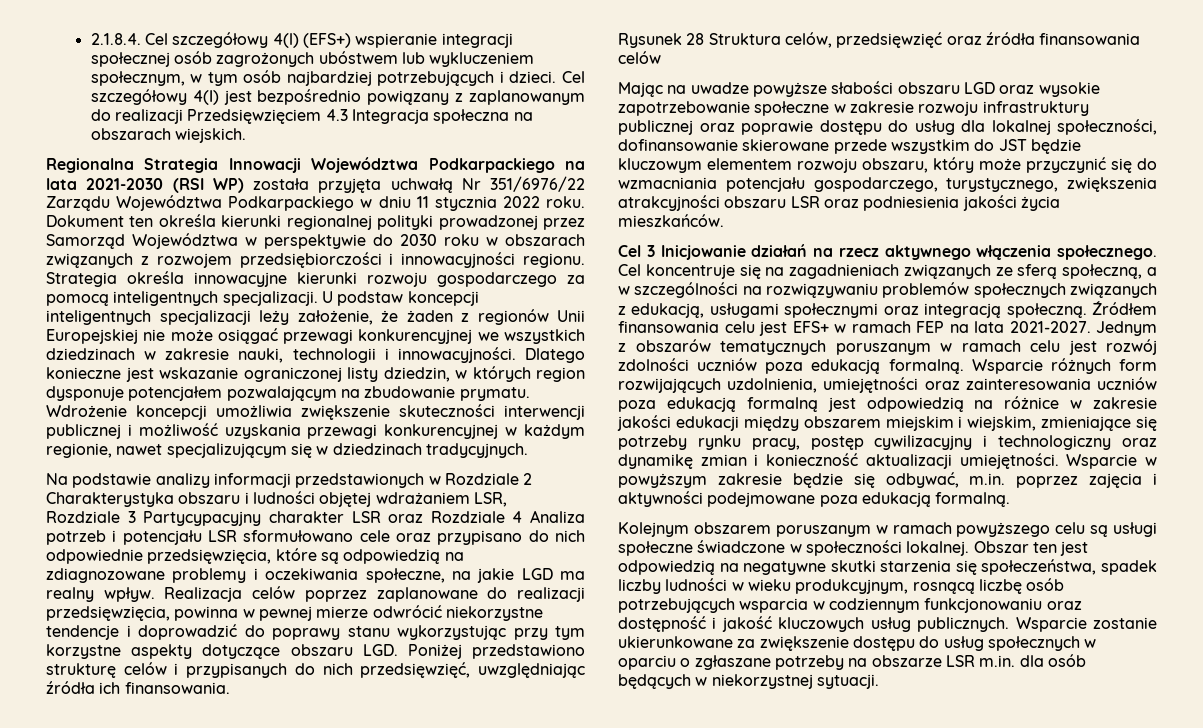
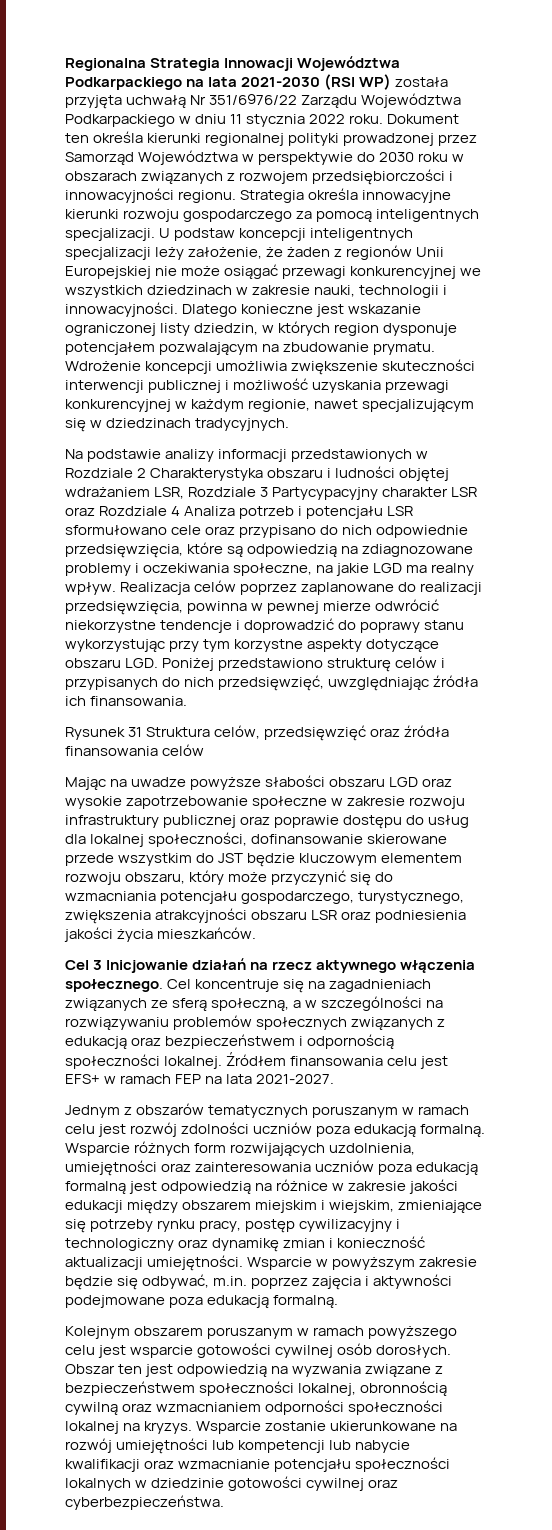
[90,32,513,48] [90,51,535,67] [90,70,586,86] [90,89,585,105] [90,109,533,124] [90,128,247,143] 2.1.8.4. Cel szczegółowy 4(l) (EFS+) wspieranie integracji społecznej osób zagrożonych ubóstwem lub wykluczeniem społecznym, w tym osób najbardziej potrzebujących i dzieci. Cel szczegółowy 4(I) jest bezpośrednio powiązany z zaplanowanym do realizacji Przedsięwzięciem 4.3 Integracja społeczna na obszarach wiejskich. // -> (65, 64) none
[686,33,705,45] 28 -> [128,727,143,737] 31
[631,303,1087,318] edukacją, usługami społecznymi oraz integracją społeczną. -> [65,1034,395,1049] [65,1054,223,1069] edukacją oraz bezpieczeństwem i odpornością społeczności lokalnej.
(1091, 327) none -> (335, 1079) //
[1090,522,1157,537] [618,540,970,556] są usługi społeczne świadczone w społeczności lokalnej. -> [98,1343,452,1358] jest wsparcie gotowości cywilnej osób dorosłych.
[743,559,1157,575] [618,578,1065,594] [618,598,1082,613] [618,616,1157,632] [618,636,1097,651] [618,654,1086,670] [618,674,879,689] negatywne skutki starzenia się społeczeństwa, spadek liczby ludności w wieku produkcyjnym, rosnącą liczbę osób potrzebujących wsparcia w codziennym funkcjonowaniu oraz dostępność i jakość kluczowych usług publicznych. Wsparcie zostanie ukierunkowane za zwiększenie dostępu do usług społecznych w oparciu o zgłaszane potrzeby na obszarze LSR m.in. dla osób będących w niekorzystnej sytuacji. -> [292,1364,444,1377] [65,1381,448,1396] [65,1400,444,1415] [65,1421,458,1434] [65,1438,411,1454] [65,1457,451,1472] [65,1476,399,1491] [65,1495,224,1510] wyzwania związane z bezpieczeństwem społeczności lokalnej, obronnością cywilną oraz wzmacnianiem odporności społeczności lokalnej na kryzys. Wsparcie zostanie ukierunkowane na rozwój umiejętności lub kompetencji lub nabycie kwalifikacji oraz wzmacnianie potencjału społeczności lokalnych w dziedzinie gotowości cywilnej oraz cyberbezpieczeństwa.

